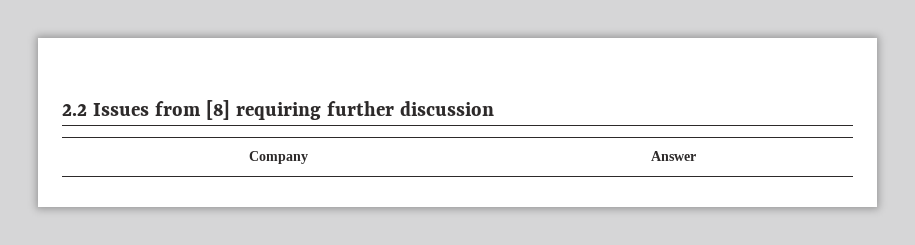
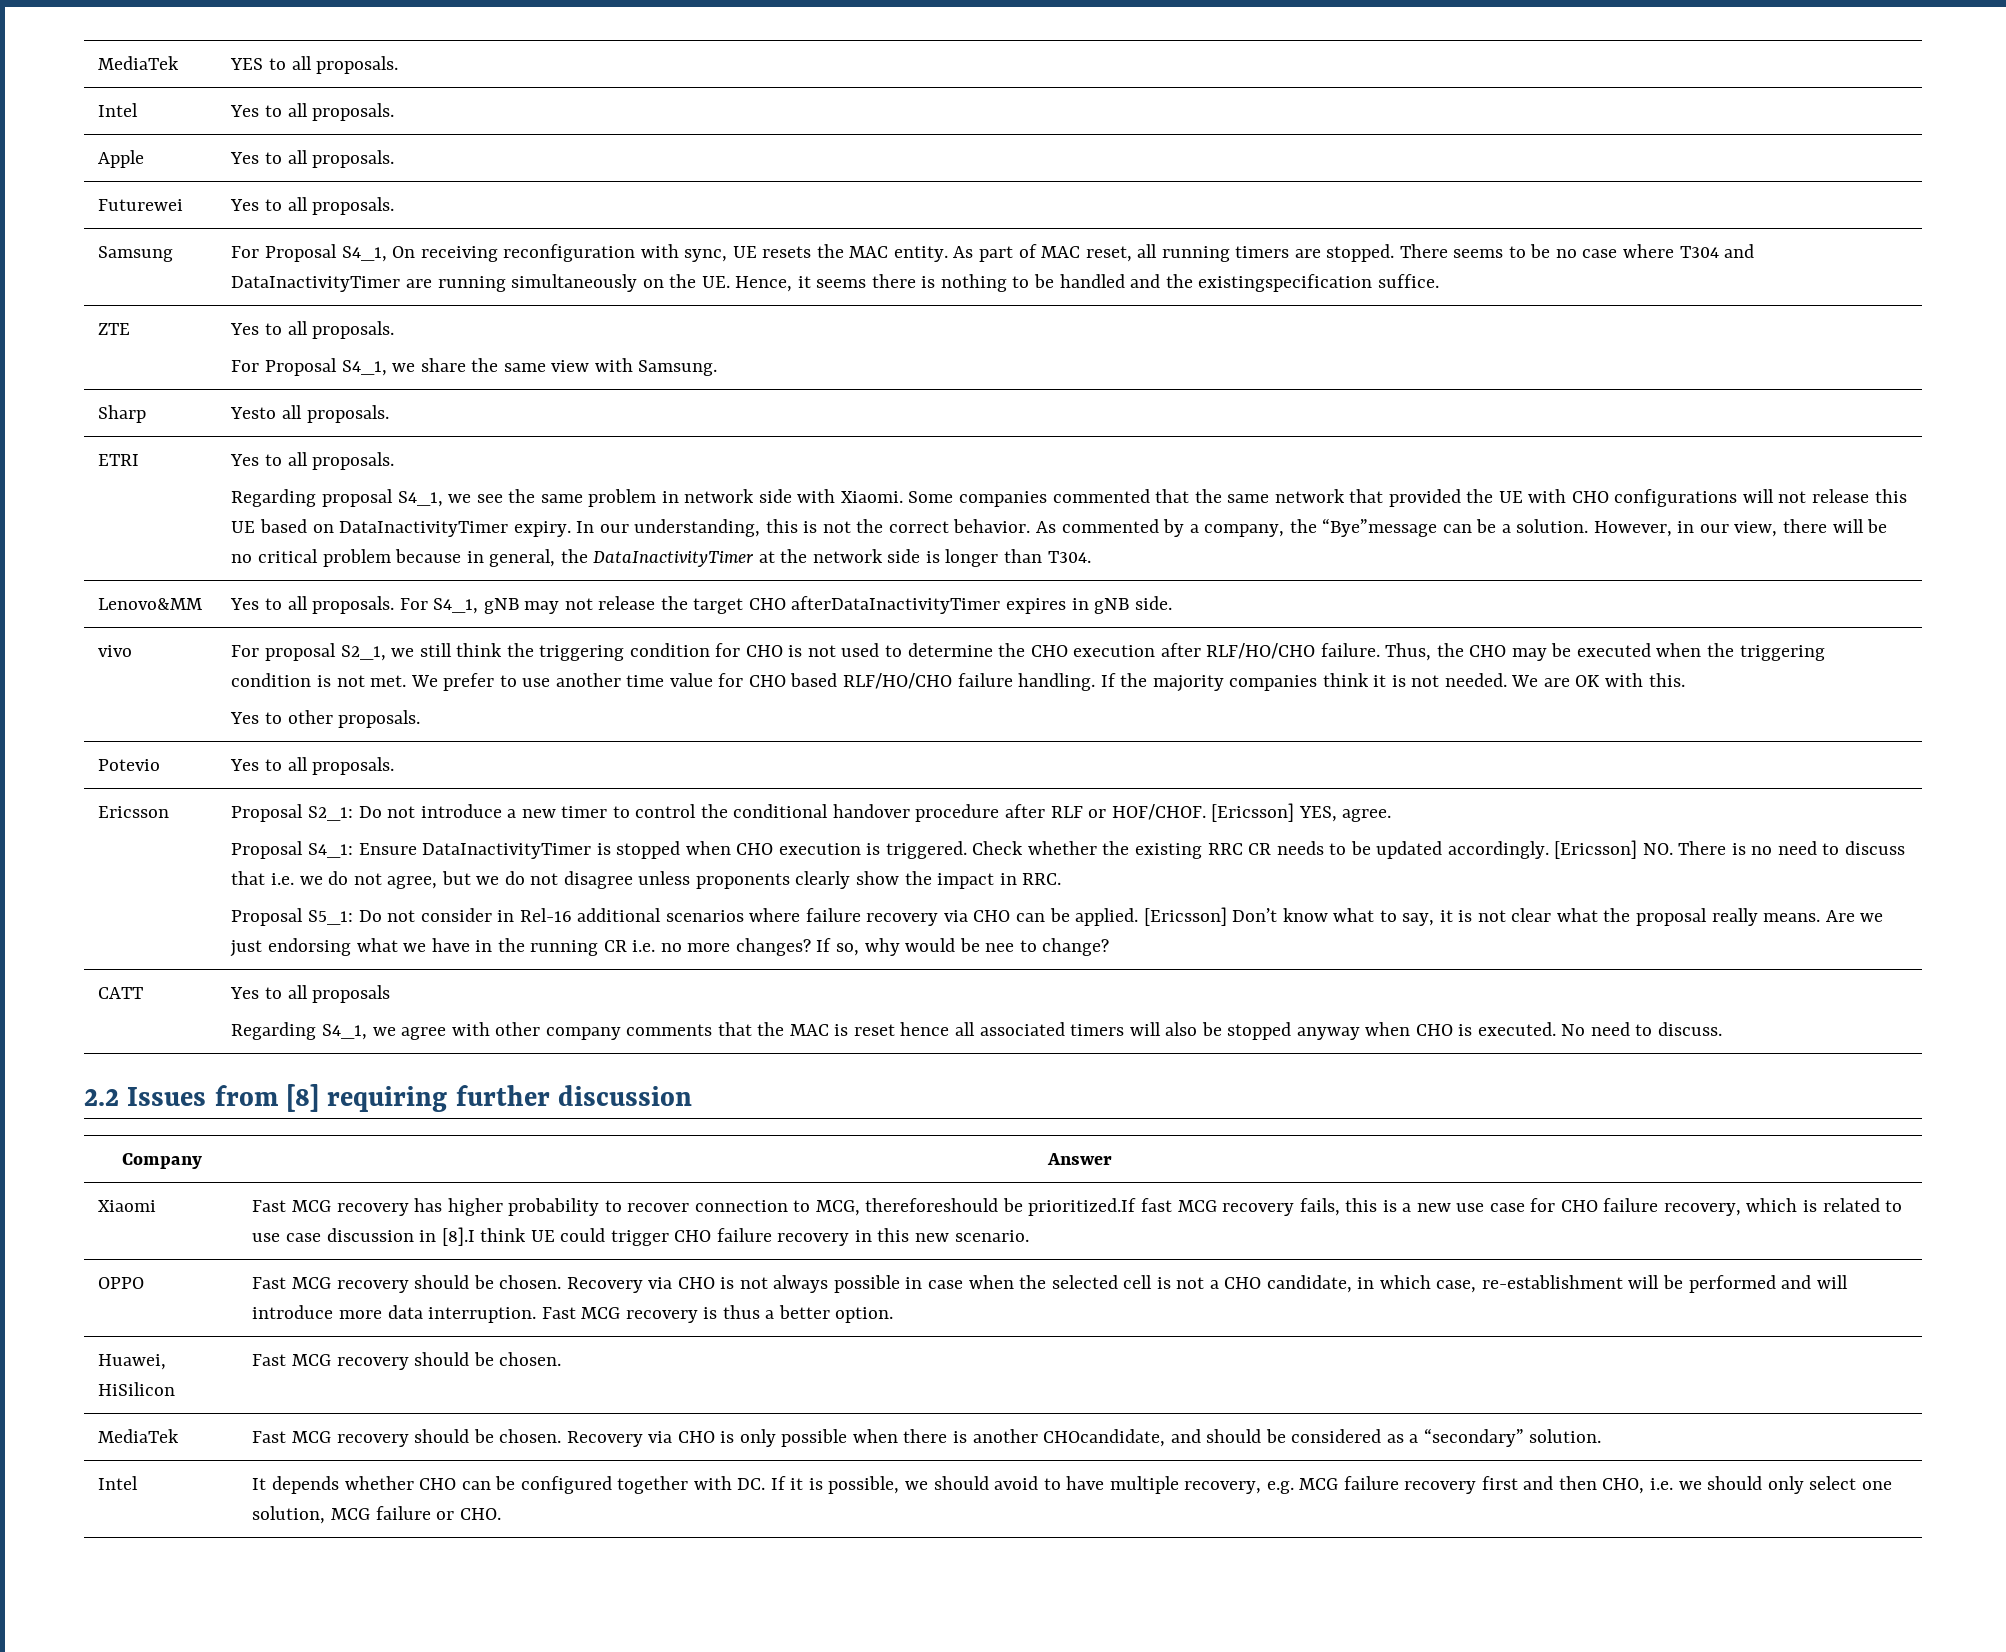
(62, 110) none -> [98,56,180,70] [230,56,399,74] [98,103,139,117] [230,103,395,121] [98,150,145,168] [230,150,395,168] [98,199,184,211] [230,197,395,215] [98,246,174,262] [231,244,1755,262] [231,274,1439,292] [98,323,131,335] [230,321,395,339] [231,358,718,376] [98,405,147,423] [230,405,389,423] [98,454,140,466] [230,452,395,470] [231,489,1907,507] [231,518,1888,537] [231,549,1091,567] [98,598,203,610] [230,596,1172,614] [98,645,133,657] [231,643,1825,661] [231,673,1685,692] [230,710,421,728] [98,759,161,771] [230,757,395,775] [98,806,170,818] [231,803,1392,822] [231,840,1906,859] [231,871,1062,889] [231,907,1884,926] [230,938,1110,957] [98,987,144,999] [230,985,391,1003] [231,1022,1723,1040] MediaTek | YES to all proposals. // Intel | Yes to all proposals. // Apple | Yes to all proposals. // Futurewei | Yes to all proposals. // Samsung | For Proposal S4_1, On receiving reconfiguration with sync, UE resets the MAC entity. As part of MAC reset, all running timers are stopped. There seems to be no case where T304 and DataInactivityTimer are running simultaneously on the UE. Hence, it seems there is nothing to be handled and the existingspecification suffice. // ZTE | Yes to all proposals. // For Proposal S4_1, we share the same view with Samsung. // Sharp | Yesto all proposals. // ETRI | Yes to all proposals. // Regarding proposal S4_1, we see the same problem in network side with Xiaomi. Some companies commented that the same network that provided the UE with CHO configurations will not release this UE based on DataInactivityTimer expiry. In our understanding, this is not the correct behavior. As commented by a company, the “Bye”message can be a solution. However, in our view, there will be no critical problem because in general, the DataInactivityTimer at the network side is longer than T304. // Lenovo&MM | Yes to all proposals. For S4_1, gNB may not release the target CHO afterDataInactivityTimer expires in gNB side. // vivo | For proposal S2_1, we still think the triggering condition for CHO is not used to determine the CHO execution after RLF/HO/CHO failure. Thus, the CHO may be executed when the triggering condition is not met. We prefer to use another time value for CHO based RLF/HO/CHO failure handling. If the majority companies think it is not needed. We are OK with this. // Yes to other proposals. // Potevio | Yes to all proposals. // Ericsson | Proposal S2_1: Do not introduce a new timer to control the conditional handover procedure after RLF or HOF/CHOF. [Ericsson] YES, agree. // Proposal S4_1: Ensure DataInactivityTimer is stopped when CHO execution is triggered. Check whether the existing RRC CR needs to be updated accordingly. [Ericsson] NO. There is no need to discuss that i.e. we do not agree, but we do not disagree unless proponents clearly show the impact in RRC. // Proposal S5_1: Do not consider in Rel-16 additional scenarios where failure recovery via CHO can be applied. [Ericsson] Don’t know what to say, it is not clear what the proposal really means. Are we just endorsing what we have in the running CR i.e. no more changes? If so, why would be nee to change? // CATT | Yes to all proposals // Regarding S4_1, we agree with other company comments that the MAC is reset hence all associated timers will also be stopped anyway when CHO is executed. No need to discuss. //
(696, 156) none -> [98,1200,157,1212] [252,1198,1903,1216] [252,1227,1029,1246] [98,1277,145,1289] [252,1275,1848,1293] [252,1305,894,1323] [98,1354,167,1370] [98,1382,176,1396] [252,1352,562,1370] [98,1429,180,1443] [252,1428,1602,1447] [98,1476,139,1490] [252,1476,1892,1494] [252,1506,501,1524] // Xiaomi | Fast MCG recovery has higher probability to recover connection to MCG, thereforeshould be prioritized.If fast MCG recovery fails, this is a new use case for CHO failure recovery, which is related to use case discussion in [8].I think UE could trigger CHO failure recovery in this new scenario. // OPPO | Fast MCG recovery should be chosen. Recovery via CHO is not always possible in case when the selected cell is not a CHO candidate, in which case, re-establishment will be performed and will introduce more data interruption. Fast MCG recovery is thus a better option. // Huawei, HiSilicon | Fast MCG recovery should be chosen. // MediaTek | Fast MCG recovery should be chosen. Recovery via CHO is only possible when there is another CHOcandidate, and should be considered as a “secondary” solution. // Intel | It depends whether CHO can be configured together with DC. If it is possible, we should avoid to have multiple recovery, e.g. MCG failure recovery first and then CHO, i.e. we should only select one solution, MCG failure or CHO.

